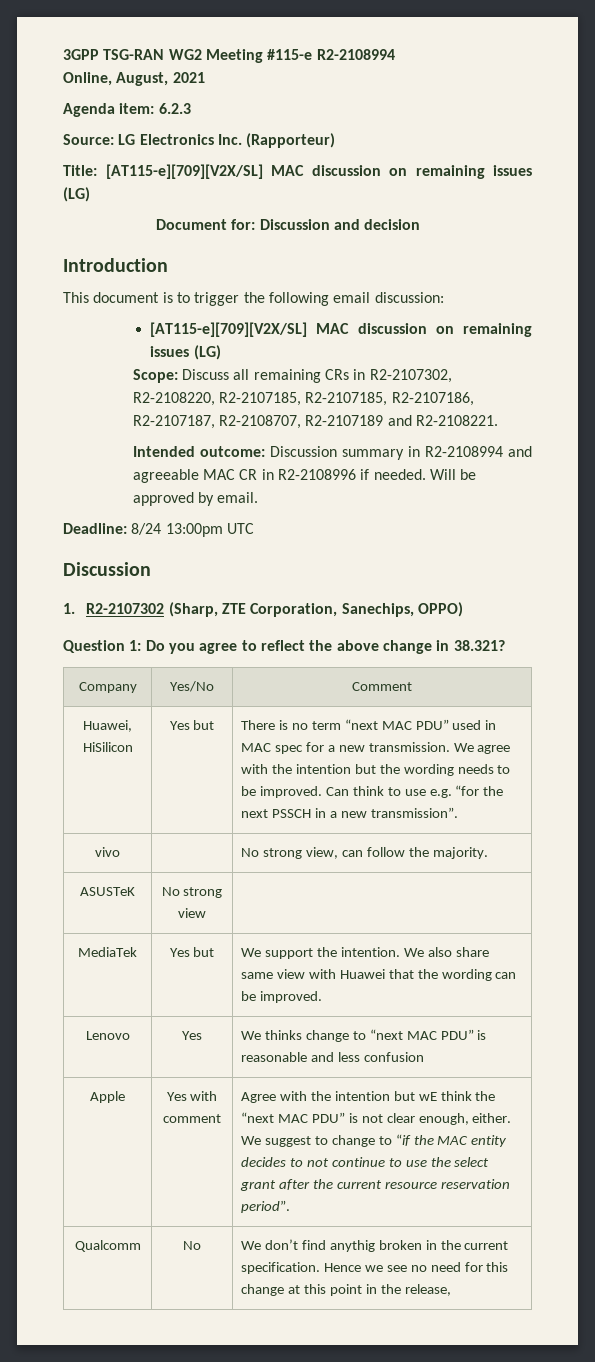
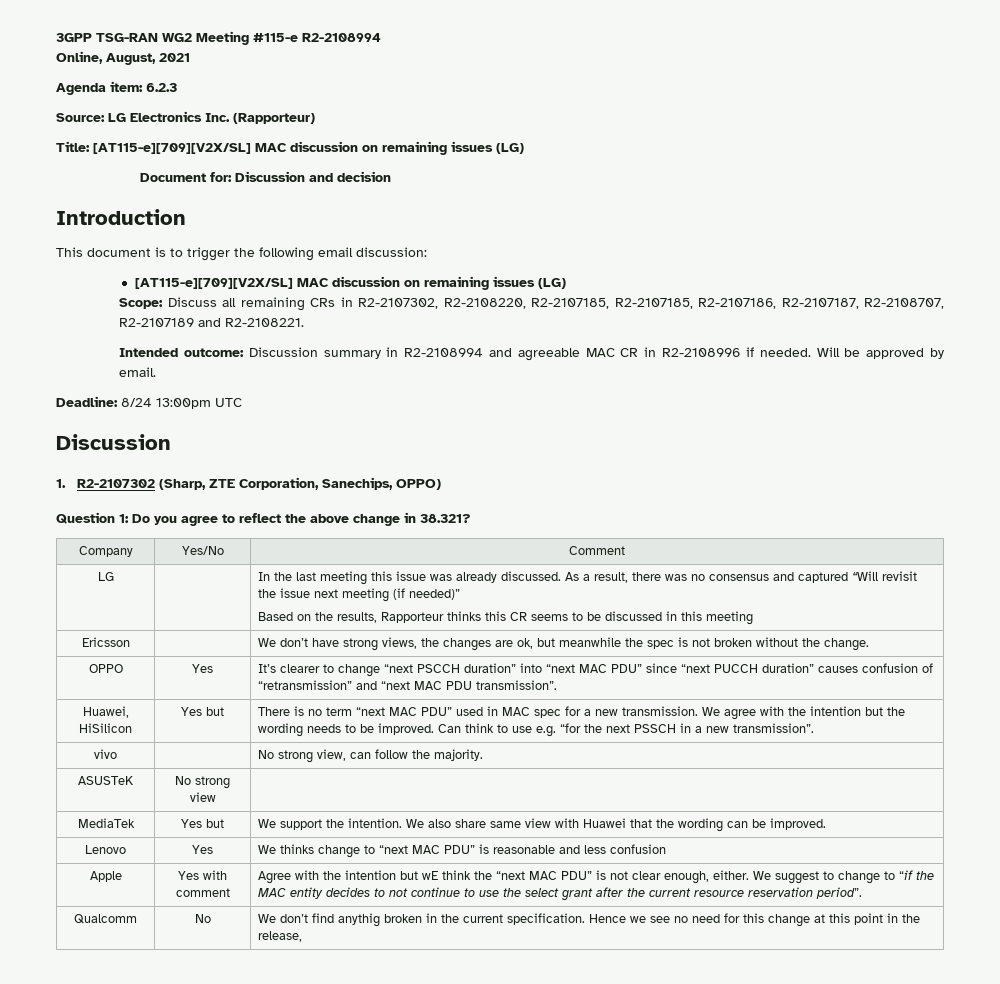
(412, 686) none -> [97,572,114,581] [258,571,918,585] [258,588,461,602] [258,611,754,625] [81,637,130,647] [258,637,870,651] [88,664,123,673] [192,664,213,673] [258,663,934,677] [258,680,558,690] // LG | | In the last meeting this issue was already discussed. As a result, there was no consensus and captured “Will revisit the issue next meeting (if needed)” // Based on the results, Rapporteur thinks this CR seems to be discussed in this meeting // Ericsson | | We don’t have strong views, the changes are ok, but meanwhile the spec is not broken without the change. // OPPO | Yes | It’s clearer to change “next PSCCH duration” into “next MAC PDU” since “next PUCCH duration” causes confusion of “retransmission” and “next MAC PDU transmission”.

